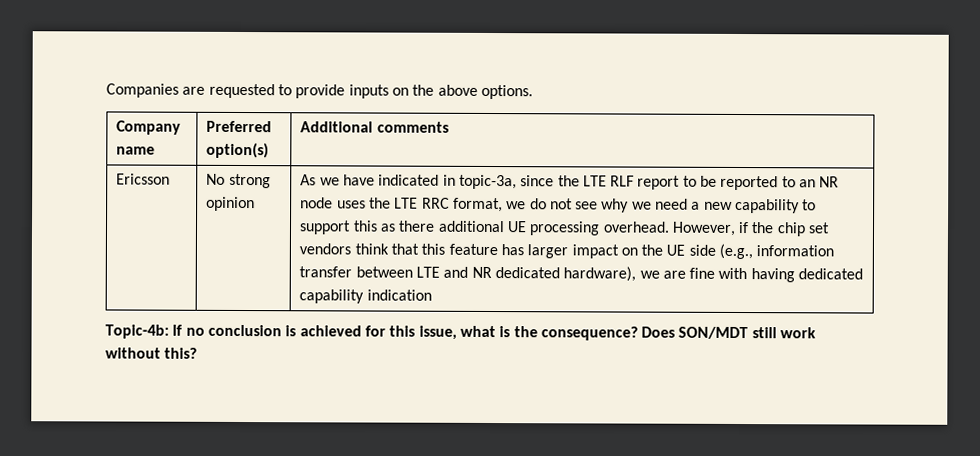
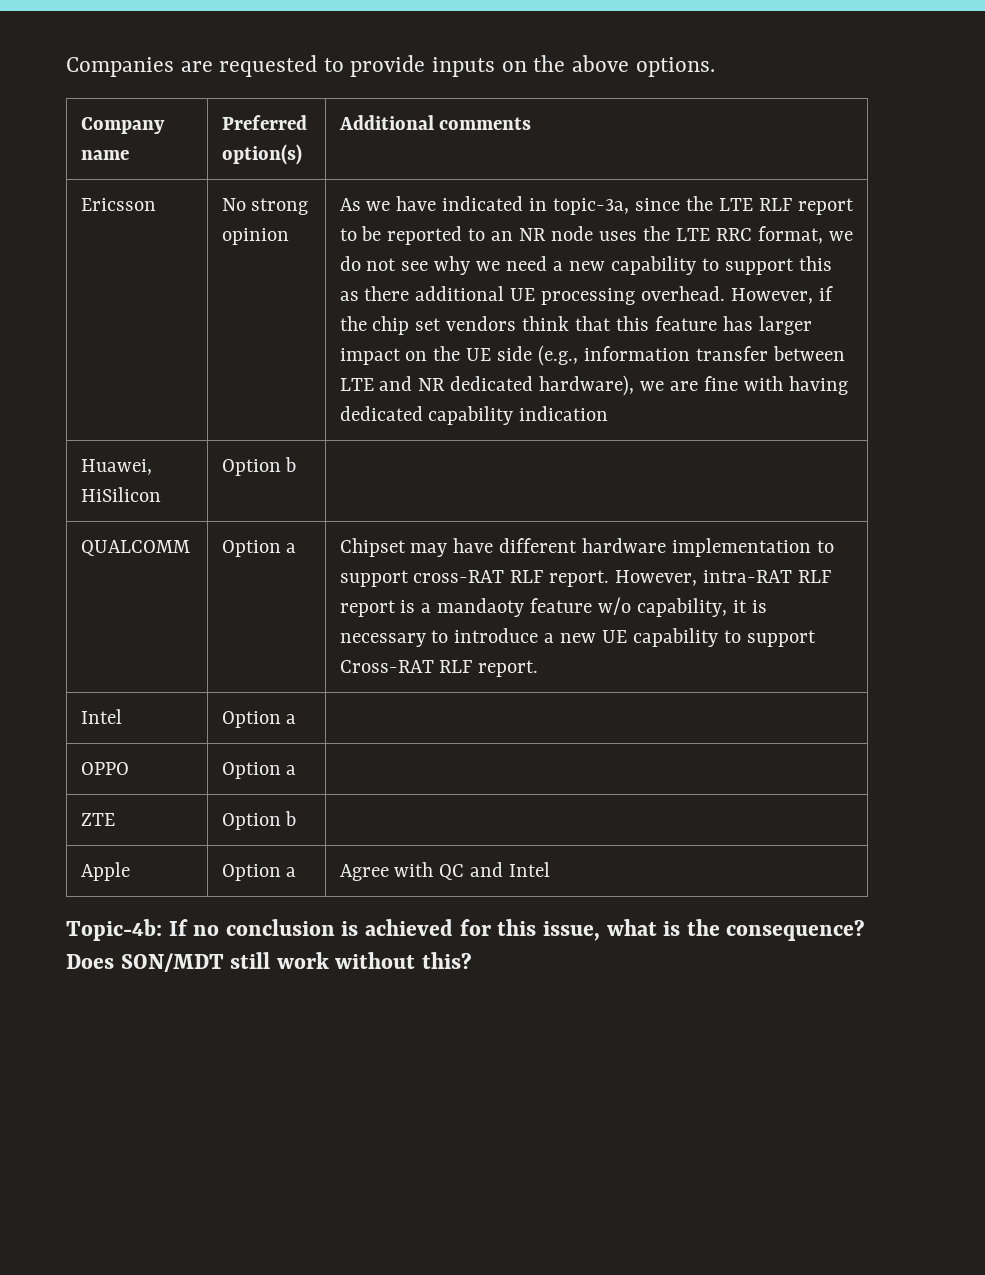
(432, 295) none -> [80,459,152,475] [80,487,161,502] [221,457,297,476] [80,540,190,556] [221,540,297,557] [339,538,835,557] [339,570,832,587] [339,597,768,617] [339,628,817,647] [339,660,539,677] [80,709,122,724] [221,711,297,728] [80,762,129,775] [221,762,297,779] [80,813,115,826] [221,811,297,830] [80,862,130,881] [221,864,297,881] [339,862,551,881] // Huawei, HiSilicon | Option b | // QUALCOMM | Option a | Chipset may have different hardware implementation to support cross-RAT RLF report. However, intra-RAT RLF report is a mandaoty feature w/o capability, it is necessary to introduce a new UE capability to support Cross-RAT RLF report. // Intel | Option a | // OPPO | Option a | // ZTE | Option b | // Apple | Option a | Agree with QC and Intel

